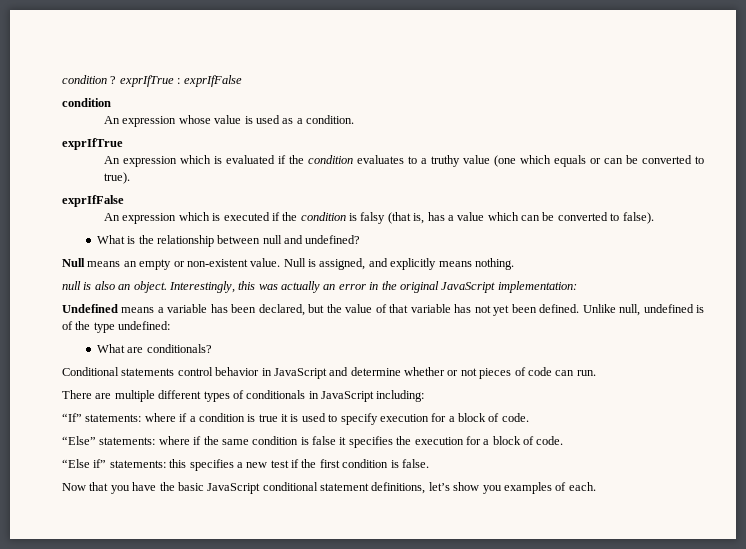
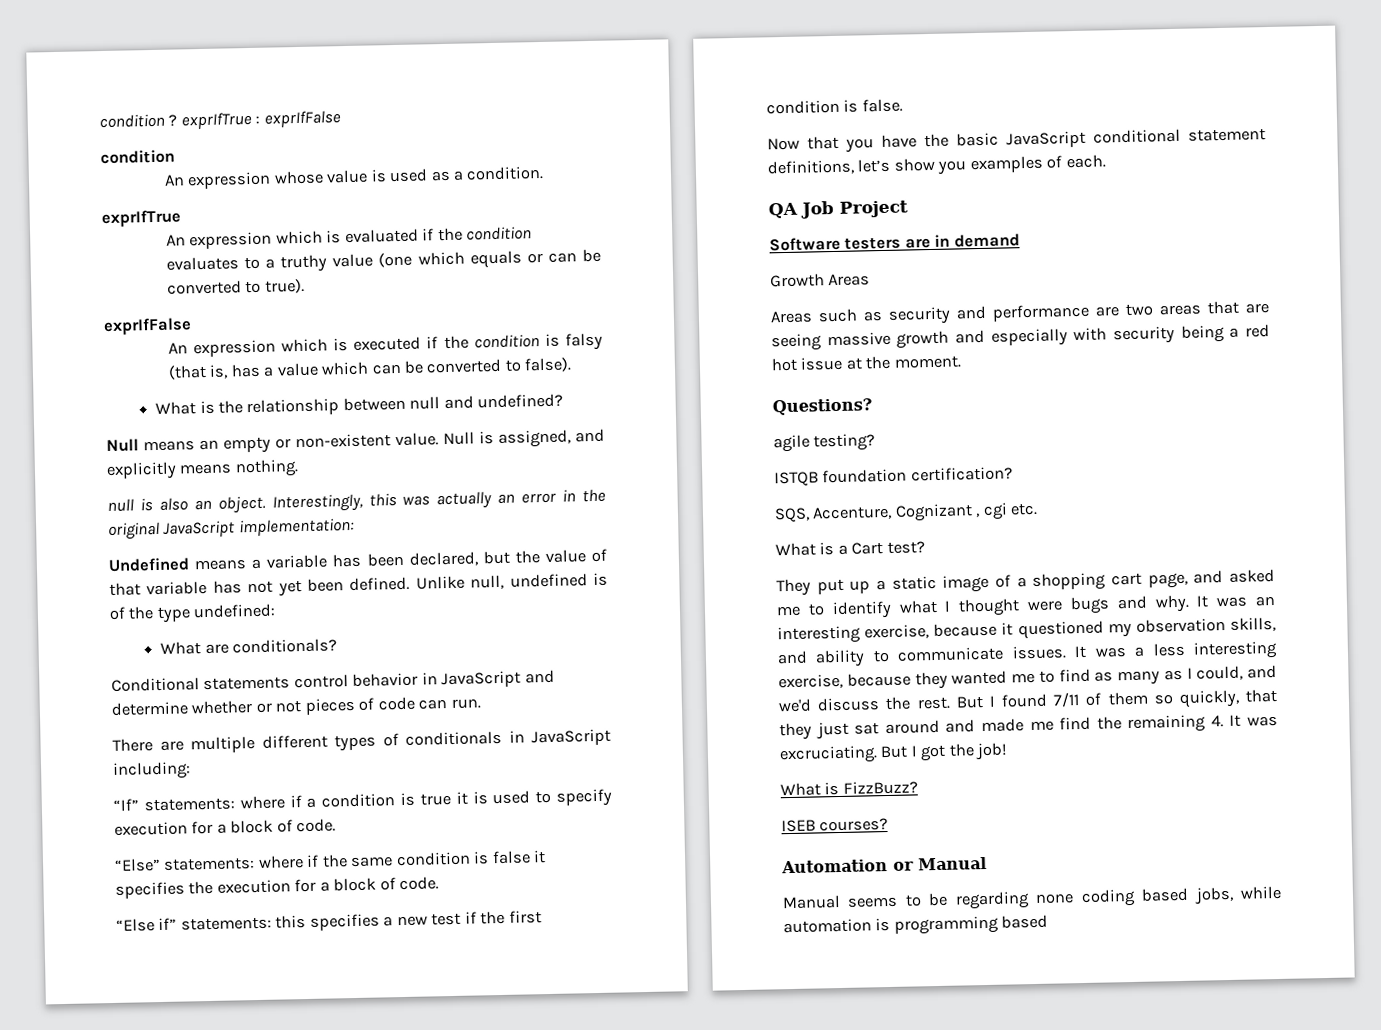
(596, 486) none -> [768,200,908,219] [769,233,1020,252] [770,273,871,288] [770,300,1269,325] [771,324,1270,352] [771,355,962,372] [772,398,872,416] [773,433,876,453] [774,466,1013,487] [774,502,1039,523] [775,541,925,557] [776,568,1275,597] [776,594,1275,620] [777,616,1276,645] [777,640,1278,668] [778,664,1277,690] [778,688,1277,713] [779,714,1278,741] [779,742,1009,765] [780,780,918,797] [781,817,889,833] [781,856,987,874] [782,885,1282,910] [783,914,1049,935] // QA Job Project // Software testers are in demand // Growth Areas // Areas such as security and performance are two areas that are seeing massive growth and especially with security being a red hot issue at the moment. // Questions? // agile testing? // ISTQB foundation certification? // SQS, Accenture, Cognizant , cgi etc. // What is a Cart test? // They put up a static image of a shopping cart page, and asked me to identify what I thought were bugs and why. It was an interesting exercise, because it questioned my observation skills, and ability to communicate issues. It was a less interesting exercise, because they wanted me to find as many as I could, and we'd discuss the rest. But I found 7/11 of them so quickly, that they just sat around and made me find the remaining 4. It was excruciating. But I got the job! // What is FizzBuzz? // ISEB courses? // Automation or Manual // Manual seems to be regarding none coding based jobs, while automation is programming based

